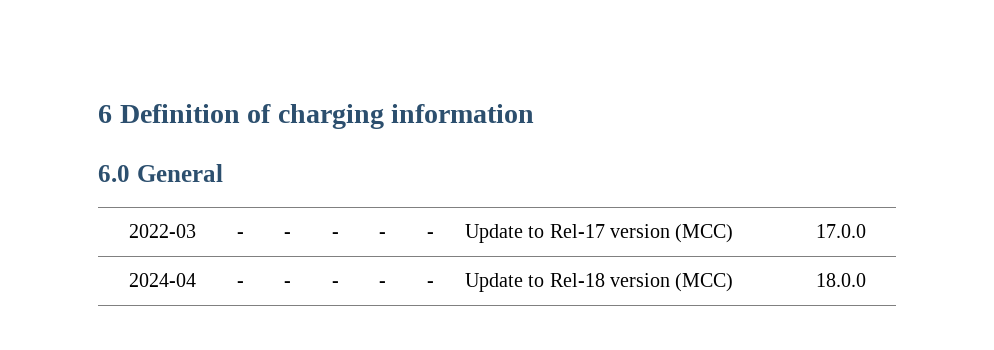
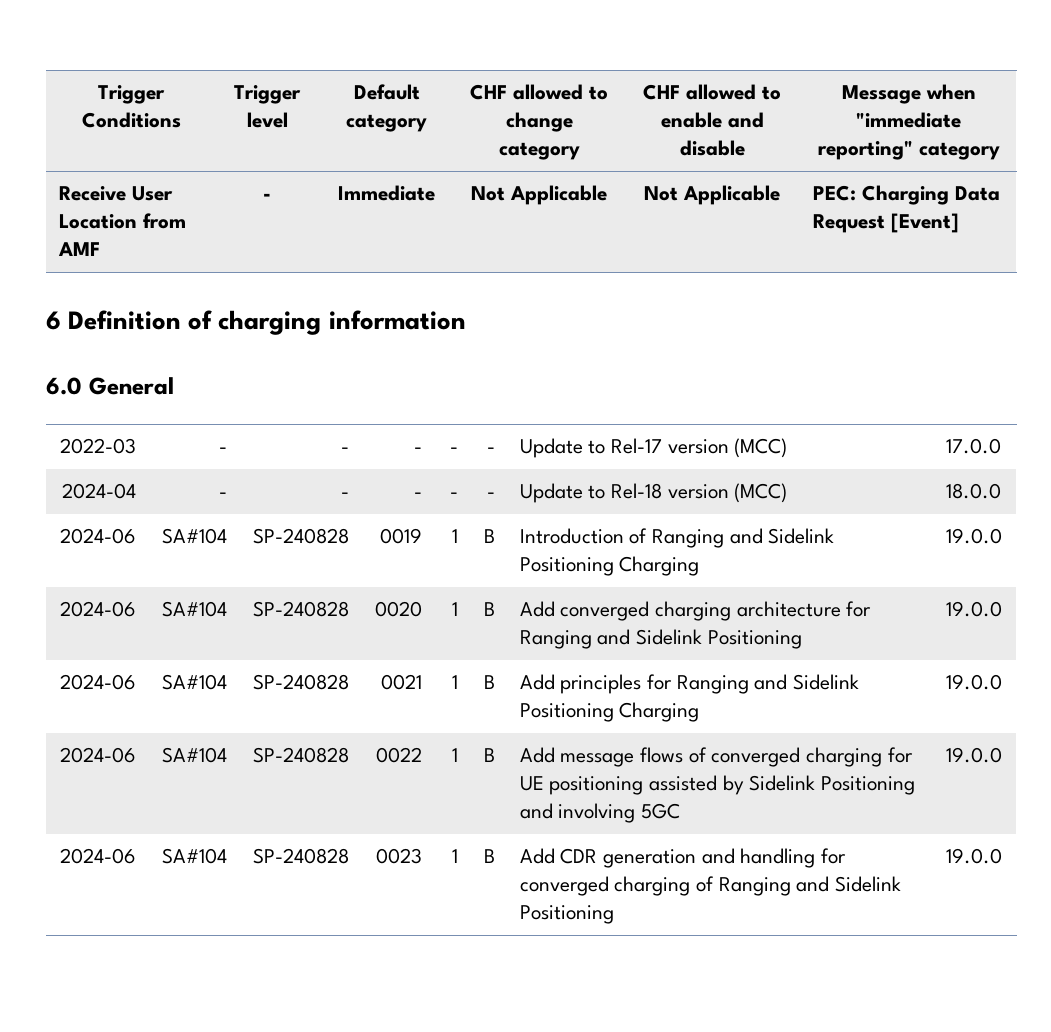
(98, 114) none -> [98,85,165,104] [81,112,181,128] [234,85,301,104] [246,112,288,128] [353,84,420,100] [346,114,427,132] [470,84,608,100] [505,112,573,132] [498,142,580,160] [643,84,781,100] [660,112,764,128] [679,140,745,156] [841,84,976,104] [856,112,961,128] [817,140,1000,160] [58,186,173,201] [58,213,186,229] [57,242,100,256] [263,193,271,200] [338,185,435,201] [471,185,607,205] [644,185,780,205] [812,185,1000,205] [812,213,959,233] Trigger Conditions | Trigger level | Default category | CHF allowed to change category | CHF allowed to enable and disable | Message when "immediate reporting" category // Receive User Location from AMF | - | Immediate | Not Applicable | Not Applicable | PEC: Charging Data Request [Event] //
(866, 280) none -> [60,528,137,544] [162,528,228,544] [253,528,350,544] [380,528,423,544] [452,529,459,543] [484,529,496,543] [519,528,835,548] [519,556,700,576] [945,528,1002,544] [60,601,137,617] [162,601,228,617] [253,601,350,617] [375,601,423,617] [452,602,459,616] [484,602,496,616] [519,601,872,621] [519,629,802,649] [945,601,1002,617] [60,674,137,690] [162,674,228,690] [253,674,350,690] [381,674,423,690] [452,675,459,689] [484,675,496,689] [519,674,859,694] [519,702,700,722] [945,674,1002,690] [60,747,137,763] [162,747,228,763] [253,747,350,763] [376,747,423,763] [452,748,459,762] [484,748,496,762] [519,747,913,767] [519,775,915,795] [519,803,680,823] [945,747,1002,763] [60,848,137,864] [162,848,228,864] [253,848,350,864] [376,848,423,864] [452,849,459,863] [484,849,496,863] [519,848,846,868] [519,876,901,896] [519,905,614,924] [945,848,1002,864] // 2024-06 | SA#104 | SP-240828 | 0019 | 1 | B | Introduction of Ranging and Sidelink Positioning Charging | 19.0.0 // 2024-06 | SA#104 | SP-240828 | 0020 | 1 | B | Add converged charging architecture for Ranging and Sidelink Positioning | 19.0.0 // 2024-06 | SA#104 | SP-240828 | 0021 | 1 | B | Add principles for Ranging and Sidelink Positioning Charging | 19.0.0 // 2024-06 | SA#104 | SP-240828 | 0022 | 1 | B | Add message flows of converged charging for UE positioning assisted by Sidelink Positioning and involving 5GC | 19.0.0 // 2024-06 | SA#104 | SP-240828 | 0023 | 1 | B | Add CDR generation and handling for converged charging of Ranging and Sidelink Positioning | 19.0.0

